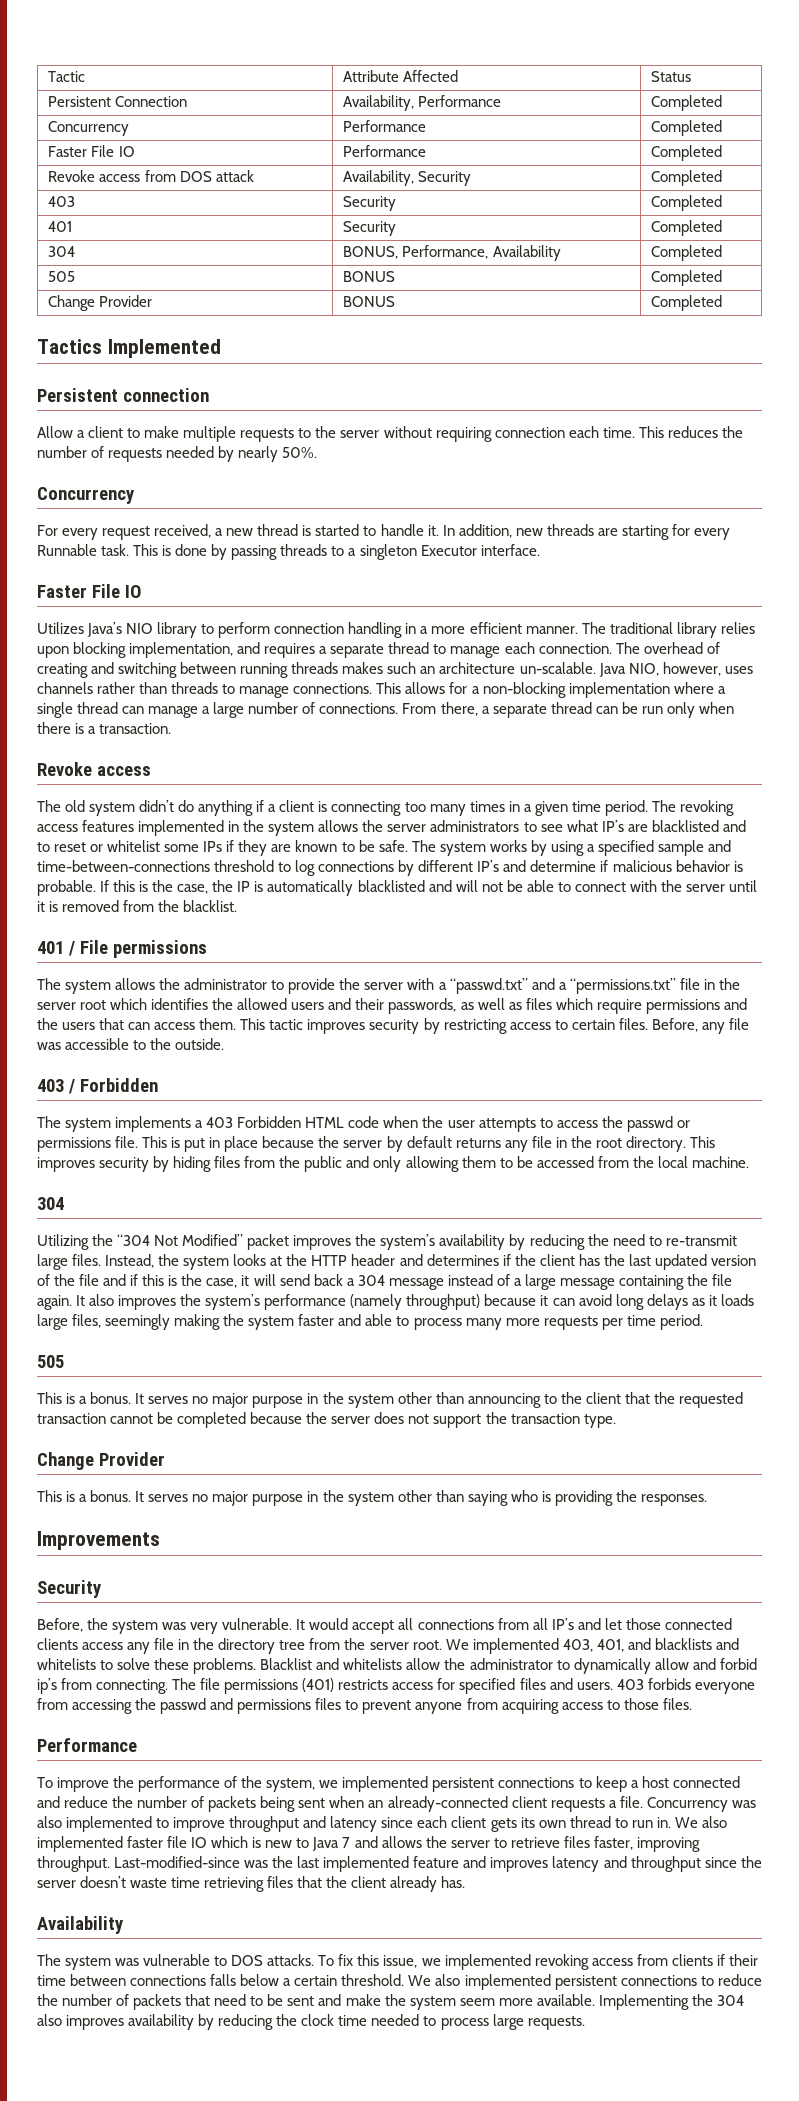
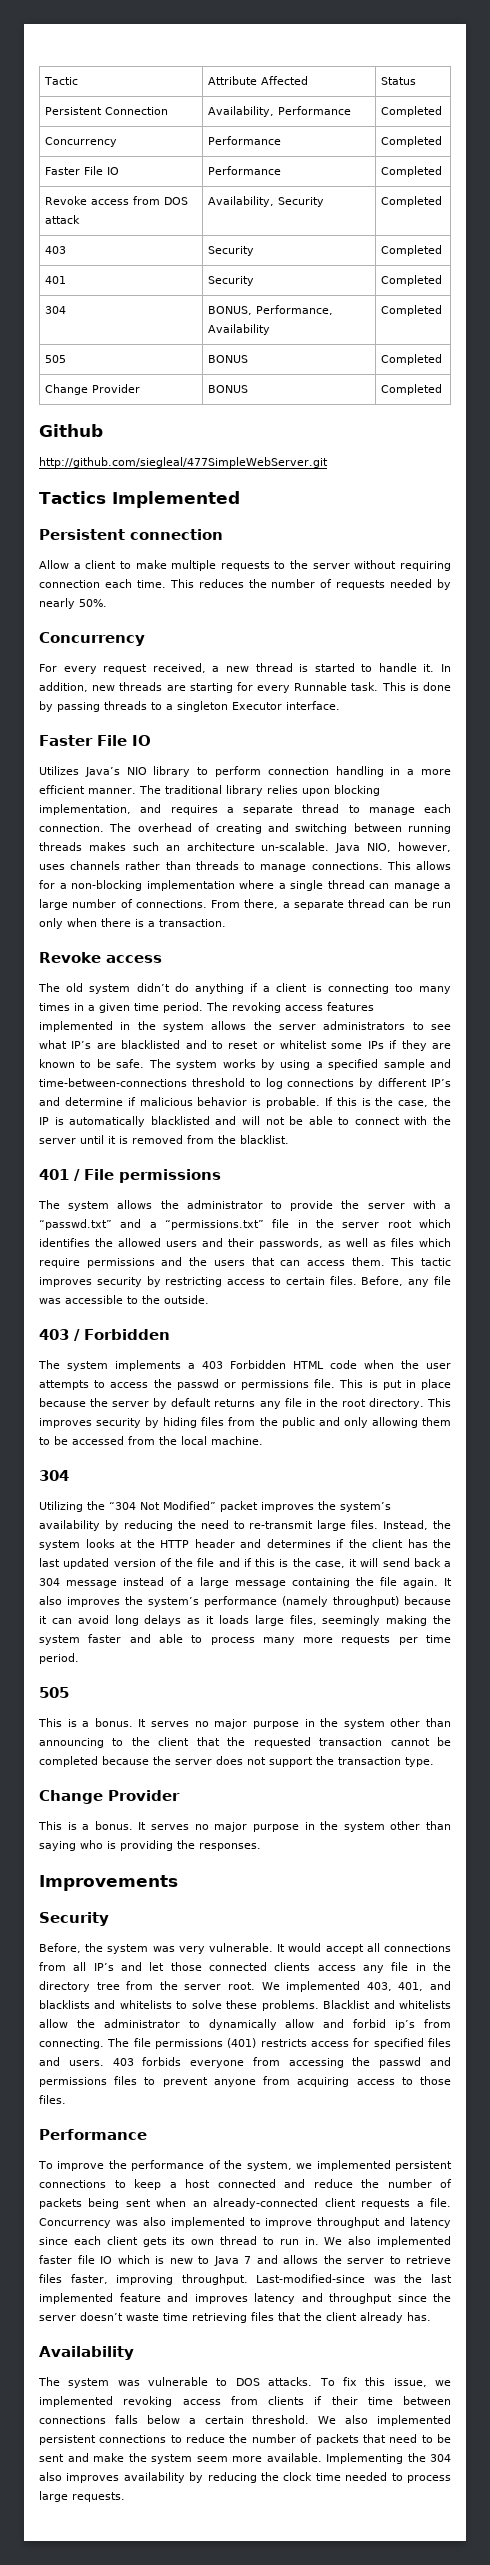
(723, 303) none -> [39,424,103,437] [39,457,328,468] // Github // http://github.com/siegleal/477SimpleWebServer.git

